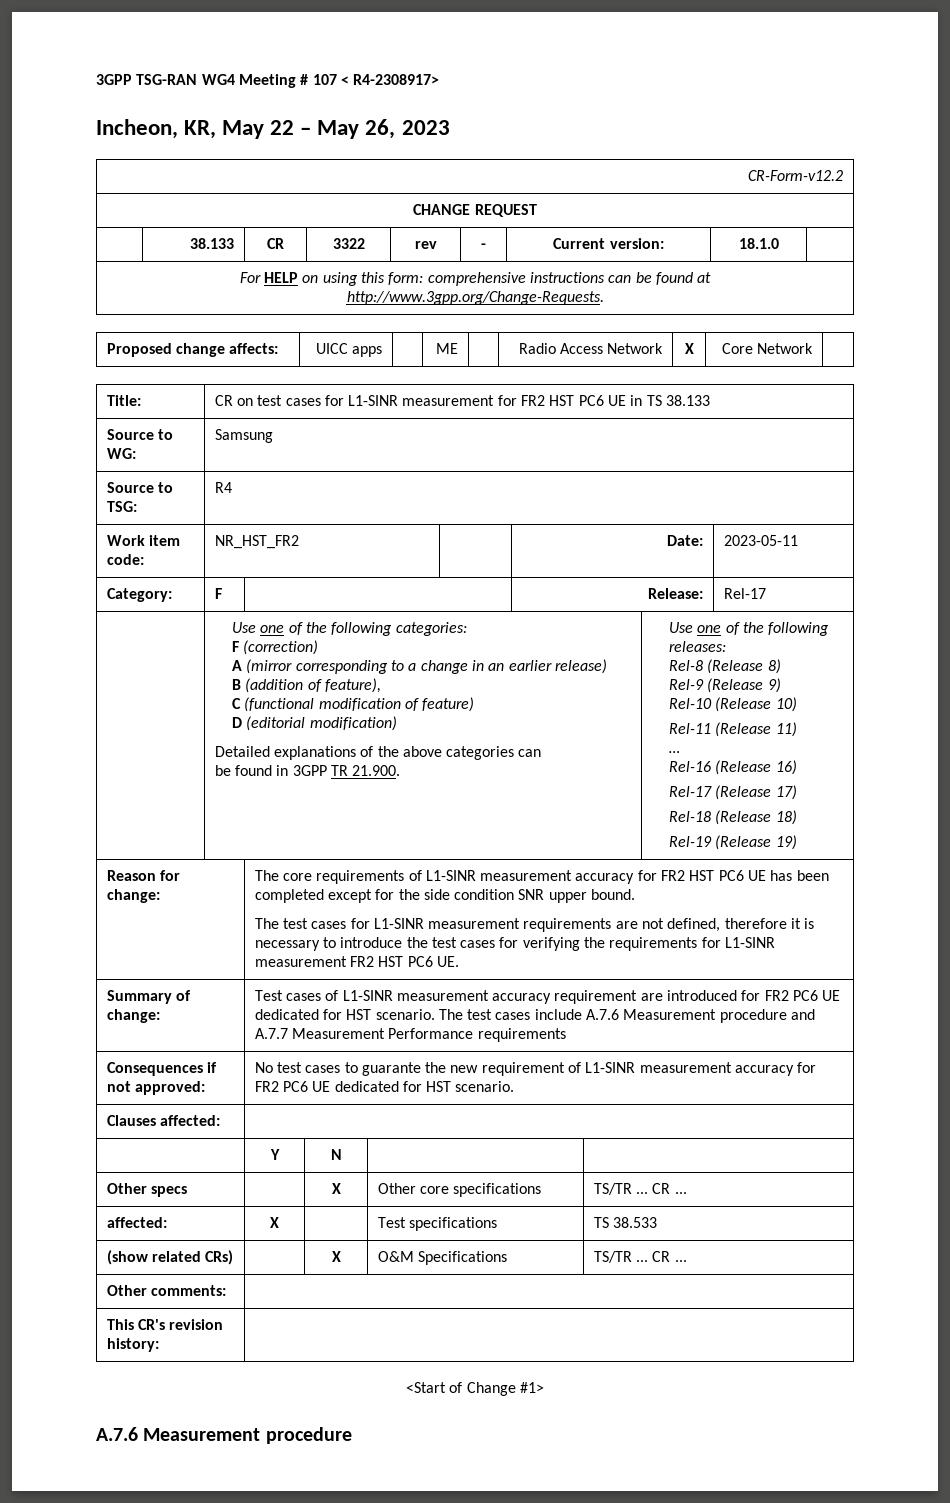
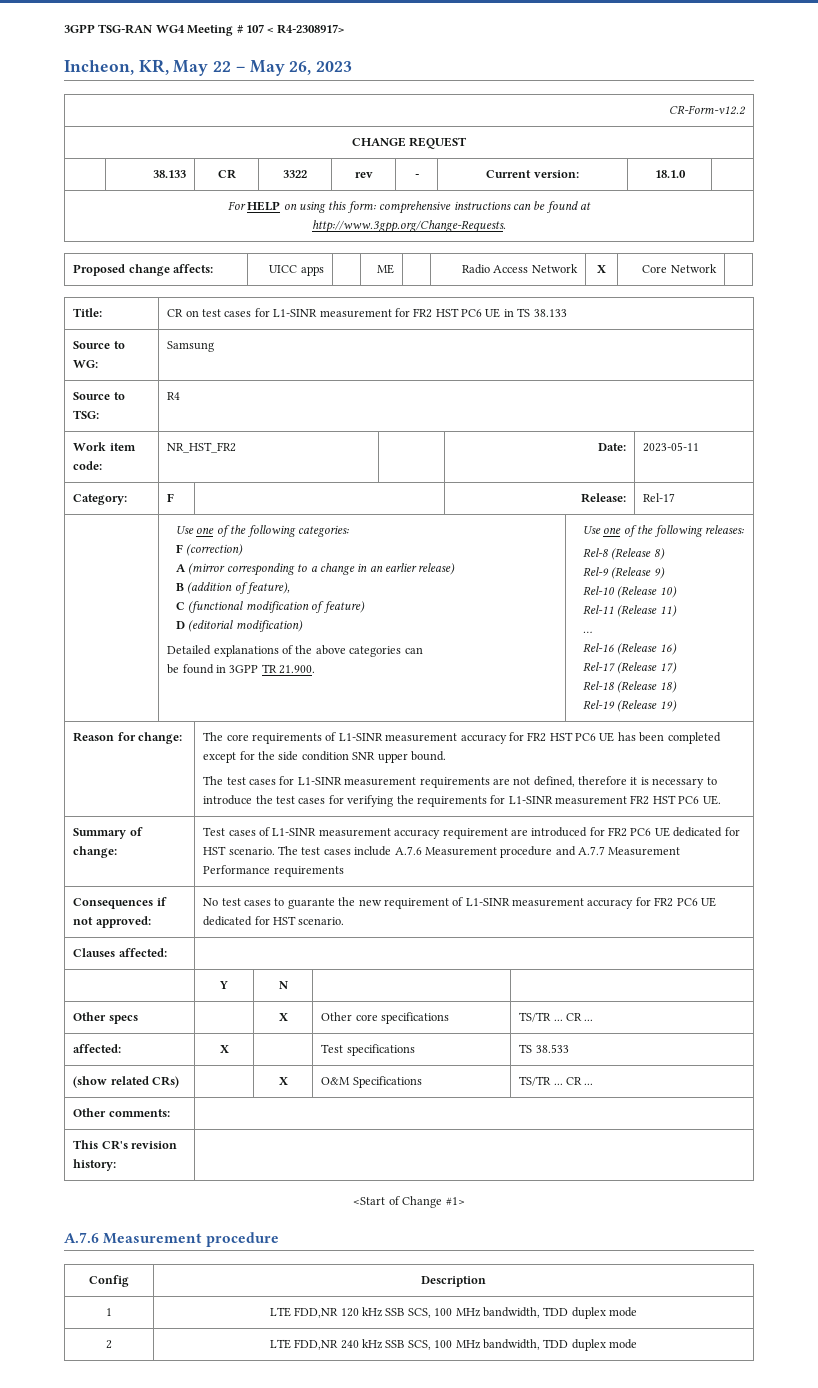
(352, 1435) none -> [89,1275,129,1287] [421,1276,486,1287] [106,1308,112,1316] [269,1307,638,1319] [106,1340,112,1349] [269,1339,638,1351] // Config | Description // 1 | LTE FDD,NR 120 kHz SSB SCS, 100 MHz bandwidth, TDD duplex mode // 2 | LTE FDD,NR 240 kHz SSB SCS, 100 MHz bandwidth, TDD duplex mode

